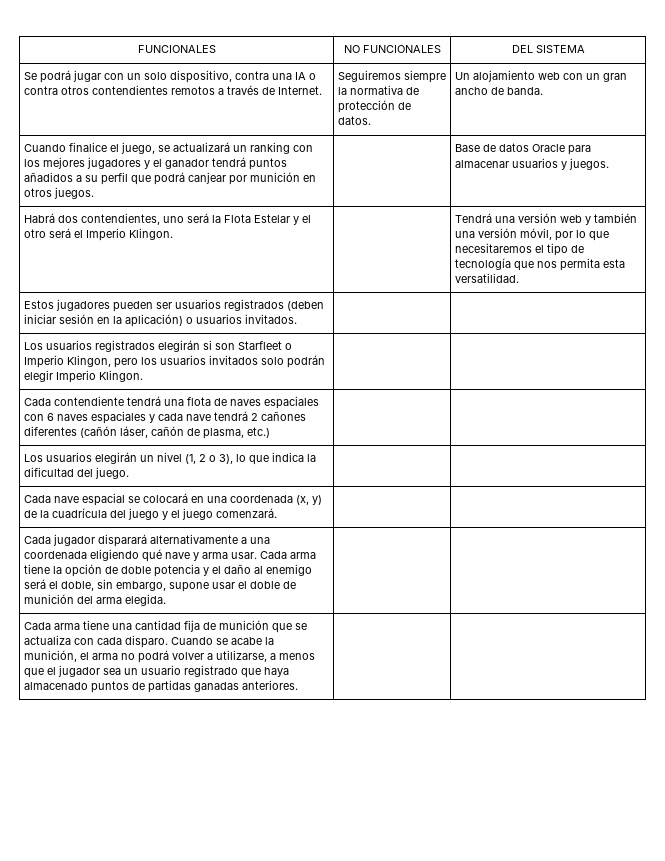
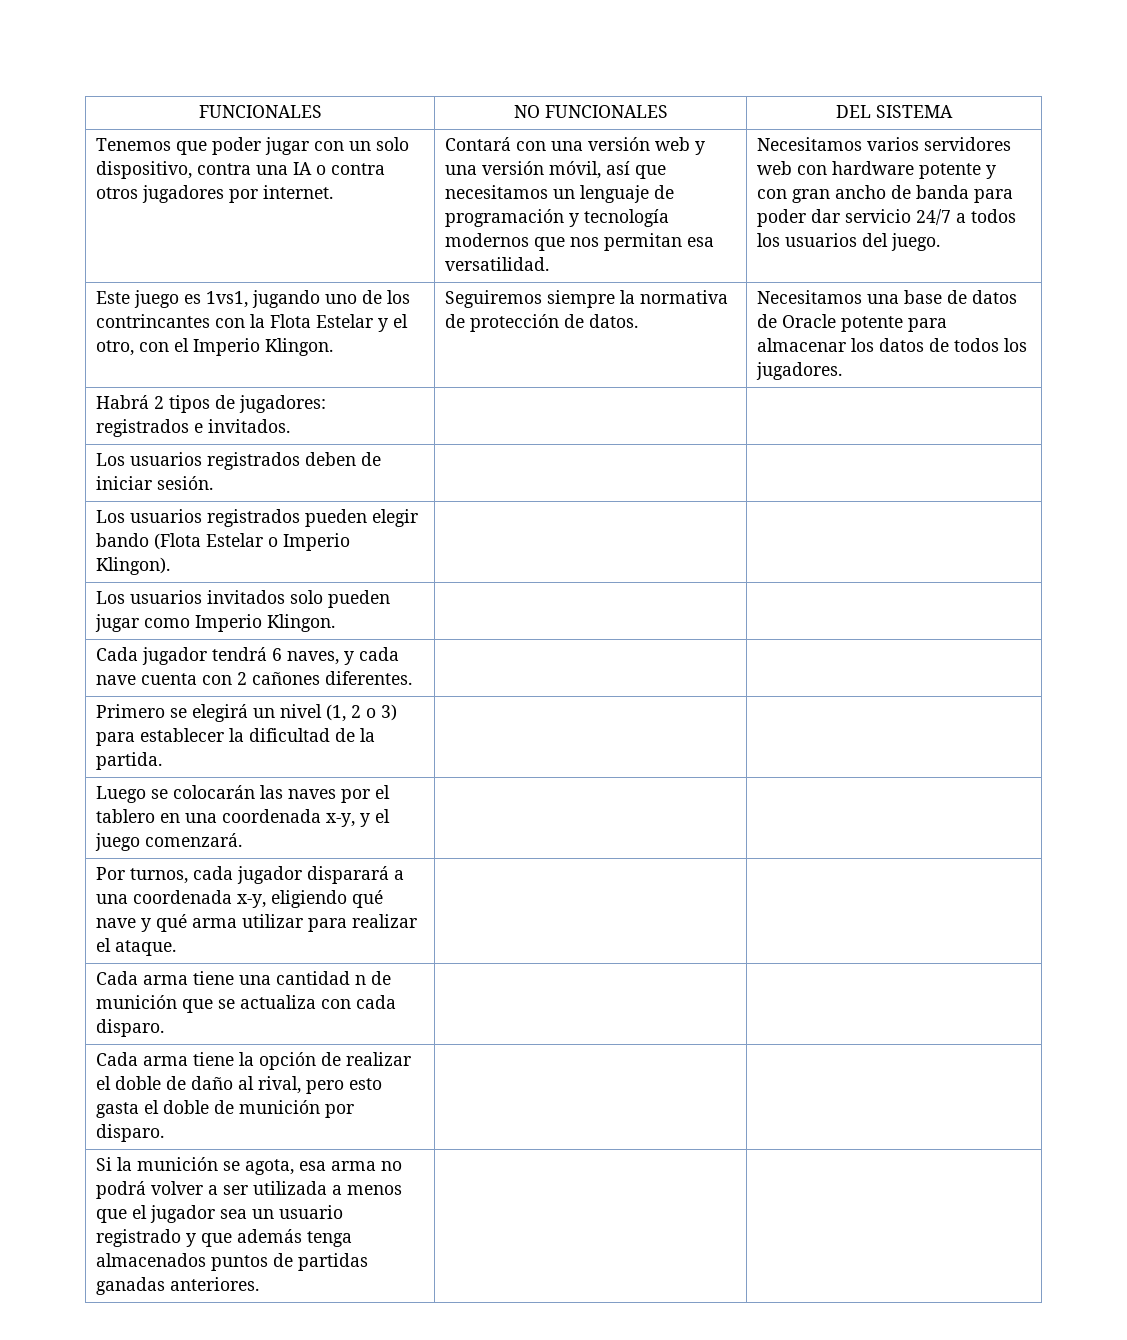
[23,70,71,83] Se podrá -> [96,137,262,155] Tenemos que poder
[91,85,322,95] contendientes remotos a través de Internet. -> [142,185,334,203] [445,137,706,155] [445,161,667,179] [445,185,675,203] [445,209,670,227] [445,233,715,251] [445,257,550,271] [757,137,1012,151] [757,161,997,179] [757,185,1014,203] [757,209,1017,227] [757,233,941,251] [96,290,411,308] [96,314,409,332] [96,338,334,356] jugadores por internet. | Contará con una versión web y una versión móvil, así que necesitamos un lenguaje de programación y tecnología modernos que nos permitan esa versatilidad. | Necesitamos varios servidores web con hardware potente y con gran ancho de banda para poder dar servicio 24/7 a todos los usuarios del juego. // Este juego es 1vs1, jugando uno de los contrincantes con la Flota Estelar y el otro, con el Imperio Klingon.
[454,70,627,82] [454,87,543,95] [23,142,313,154] [23,157,287,170] [23,172,316,185] [23,187,94,199] [454,143,591,155] [454,158,609,170] [23,213,311,225] [23,228,173,241] [454,213,637,225] [454,228,609,241] [454,243,584,256] [454,258,625,271] [454,273,519,283] [23,299,324,312] [23,314,297,327] [23,340,292,352] [23,355,325,368] [23,370,143,383] [23,396,319,409] [23,411,306,424] [23,426,270,439] [23,452,137,464] Un alojamiento web con un gran ancho de banda. // Cuando finalice el juego, se actualizará un ranking con los mejores jugadores y el ganador tendrá puntos añadidos a su perfil que podrá canjear por munición en otros juegos. | | Base de datos Oracle para almacenar usuarios y juegos. // Habrá dos contendientes, uno será la Flota Estelar y el otro será el Imperio Klingon. | | Tendrá una versión web y también una versión móvil, por lo que necesitaremos el tipo de tecnología que nos permita esta versatilidad. // Estos jugadores pueden ser usuarios registrados (deben iniciar sesión en la aplicación) o usuarios invitados. | | // Los usuarios registrados elegirán si son Starfleet o Imperio Klingon, pero los usuarios invitados solo podrán elegir Imperio Klingon. | | // Cada contendiente tendrá una flota de naves espaciales con 6 naves espaciales y cada nave tendrá 2 cañones diferentes (cañón láser, cañón de plasma, etc.) | | // Los usuarios elegirán -> [757,290,1018,304] [757,314,948,332] [757,338,1028,352] [756,362,843,380] [96,395,327,413] [96,419,291,437] [96,452,382,470] [96,476,214,490] [96,509,419,527] [96,533,351,551] [96,557,171,575] [96,590,391,608] [95,614,336,632] [96,647,400,665] [96,671,413,685] [96,704,249,722] Necesitamos una base de datos de Oracle potente para almacenar los datos de todos los jugadores. // Habrá 2 tipos de jugadores: registrados e invitados. | | // Los usuarios registrados deben de iniciar sesión. | | // Los usuarios registrados pueden elegir bando (Flota Estelar o Imperio Klingon). | | // Los usuarios invitados solo pueden jugar como Imperio Klingon. | | // Cada jugador tendrá 6 naves, y cada nave cuenta con 2 cañones diferentes. | | // Primero se elegirá
[218,452,316,465] [23,467,129,479] [23,493,322,506] [23,508,159,520] 3), lo que indica la dificultad del juego. | | // Cada nave espacial se colocará en una coordenada (x, y) de la cuadrícula del juego -> [381,704,398,721] [96,728,376,746] [96,752,163,770] [96,785,391,803] [96,809,356,827] 3) para establecer la dificultad de la partida. | | // Luego se colocarán las naves por el tablero en una coordenada x-y,
[23,536,51,544] Cada -> [96,866,234,884] Por turnos, cada
[149,534,238,544] alternativamente -> (390, 875) none
(87, 555) none -> [237,894,267,908] x-y,
[201,551,316,559] [23,564,312,577] [23,579,296,592] [23,594,166,606] arma usar. Cada arma tiene la opción de doble potencia y el daño al enemigo será el doble, sin embargo, supone usar el doble de munición del arma elegida. -> [156,914,418,932] [96,938,177,956] qué arma utilizar para realizar el ataque.
[183,620,200,632] fija -> [355,975,367,985] n
[170,637,274,645] [23,650,89,662] Cuando se acabe la munición, el -> [96,1052,412,1070] [96,1076,383,1094] [96,1100,355,1118] [96,1124,165,1142] [96,1157,327,1175] | | // Cada arma tiene la opción de realizar el doble de daño al rival, pero esto gasta el doble de munición por disparo. | | // Si la munición se agota, esa
[215,650,267,662] utilizarse, -> [223,1181,328,1195] ser utilizada
[240,667,289,678] [23,682,88,690] que haya almacenado -> [186,1229,353,1247] [96,1253,207,1267] y que además tenga almacenados

